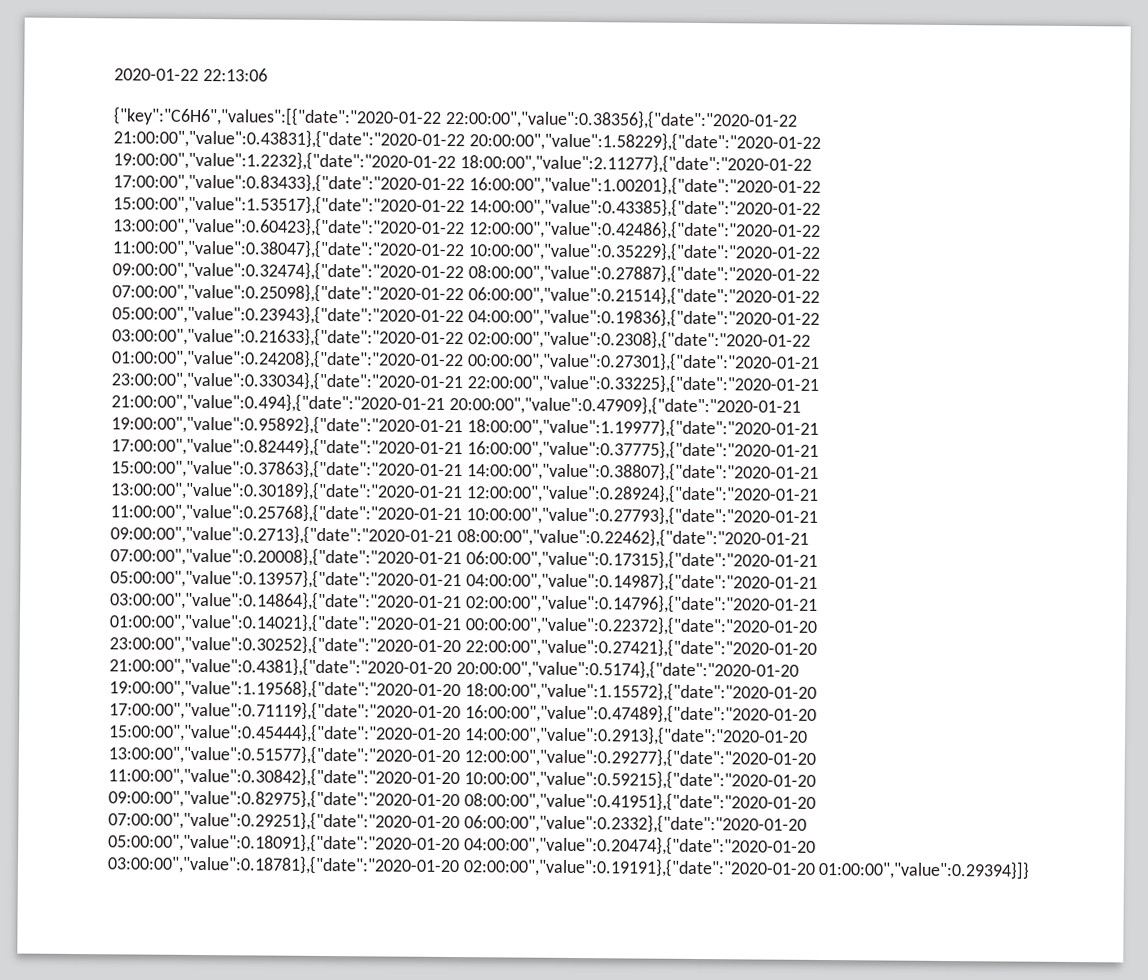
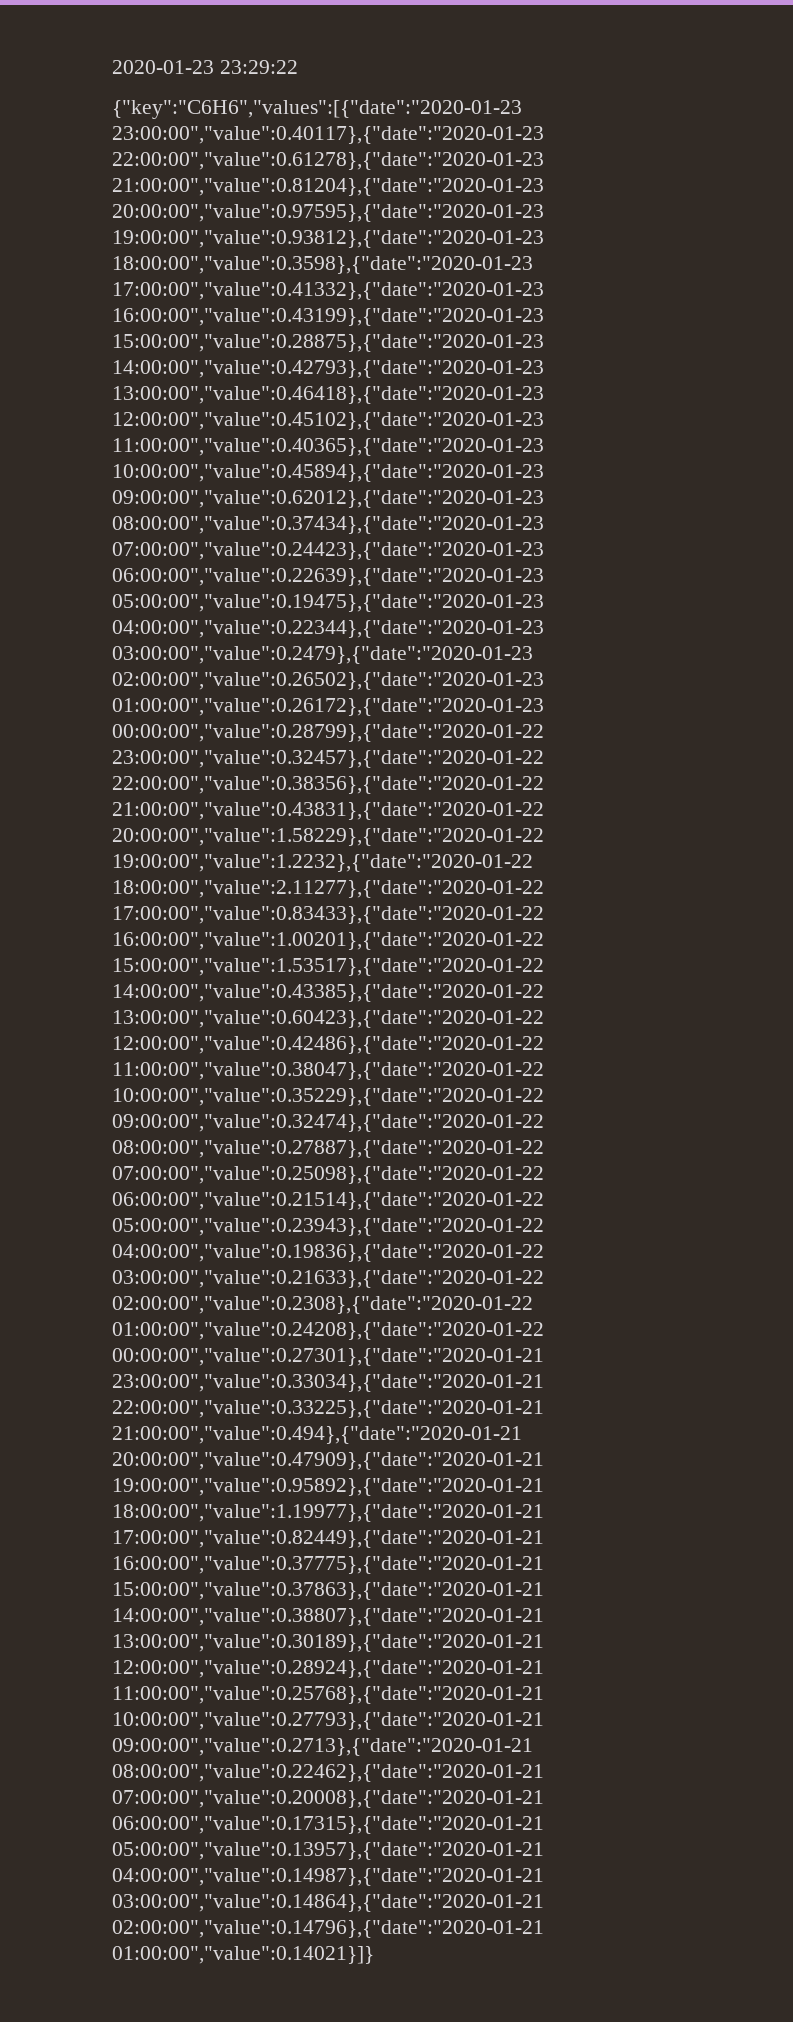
[114,68,268,82] [113,106,442,127] 2020-01-22 22:13:06 // {"key":"C6H6","values":[{"date":"2020-01-22 -> [112,60,298,74] [112,100,522,119] [112,126,544,144] [112,152,544,170] [112,178,544,196] [112,204,544,222] [112,230,544,248] [112,256,533,274] [112,282,544,300] [112,308,544,326] [112,334,544,352] [112,360,544,378] [112,386,544,404] [112,412,544,430] [112,438,544,456] [112,464,544,482] [112,490,544,508] [112,516,544,534] [112,542,544,560] [112,568,544,586] [112,594,544,612] [112,620,544,638] [112,646,533,664] [112,672,544,690] [112,698,544,716] [112,724,544,742] [112,750,544,768] 2020-01-23 23:29:22 // {"key":"C6H6","values":[{"date":"2020-01-23 23:00:00","value":0.40117},{"date":"2020-01-23 22:00:00","value":0.61278},{"date":"2020-01-23 21:00:00","value":0.81204},{"date":"2020-01-23 20:00:00","value":0.97595},{"date":"2020-01-23 19:00:00","value":0.93812},{"date":"2020-01-23 18:00:00","value":0.3598},{"date":"2020-01-23 17:00:00","value":0.41332},{"date":"2020-01-23 16:00:00","value":0.43199},{"date":"2020-01-23 15:00:00","value":0.28875},{"date":"2020-01-23 14:00:00","value":0.42793},{"date":"2020-01-23 13:00:00","value":0.46418},{"date":"2020-01-23 12:00:00","value":0.45102},{"date":"2020-01-23 11:00:00","value":0.40365},{"date":"2020-01-23 10:00:00","value":0.45894},{"date":"2020-01-23 09:00:00","value":0.62012},{"date":"2020-01-23 08:00:00","value":0.37434},{"date":"2020-01-23 07:00:00","value":0.24423},{"date":"2020-01-23 06:00:00","value":0.22639},{"date":"2020-01-23 05:00:00","value":0.19475},{"date":"2020-01-23 04:00:00","value":0.22344},{"date":"2020-01-23 03:00:00","value":0.2479},{"date":"2020-01-23 02:00:00","value":0.26502},{"date":"2020-01-23 01:00:00","value":0.26172},{"date":"2020-01-23 00:00:00","value":0.28799},{"date":"2020-01-22 23:00:00","value":0.32457},{"date":"2020-01-22
[109,612,817,636] [109,634,817,658] [109,656,799,680] [109,678,817,702] [109,700,817,724] [108,722,808,746] [108,744,816,768] [108,766,816,790] [108,788,816,812] [108,810,807,834] [108,832,816,856] [107,854,1031,880] 01:00:00","value":0.14021},{"date":"2020-01-21 00:00:00","value":0.22372},{"date":"2020-01-20 23:00:00","value":0.30252},{"date":"2020-01-20 22:00:00","value":0.27421},{"date":"2020-01-20 21:00:00","value":0.4381},{"date":"2020-01-20 20:00:00","value":0.5174},{"date":"2020-01-20 19:00:00","value":1.19568},{"date":"2020-01-20 18:00:00","value":1.15572},{"date":"2020-01-20 17:00:00","value":0.71119},{"date":"2020-01-20 16:00:00","value":0.47489},{"date":"2020-01-20 15:00:00","value":0.45444},{"date":"2020-01-20 14:00:00","value":0.2913},{"date":"2020-01-20 13:00:00","value":0.51577},{"date":"2020-01-20 12:00:00","value":0.29277},{"date":"2020-01-20 11:00:00","value":0.30842},{"date":"2020-01-20 10:00:00","value":0.59215},{"date":"2020-01-20 09:00:00","value":0.82975},{"date":"2020-01-20 08:00:00","value":0.41951},{"date":"2020-01-20 07:00:00","value":0.29251},{"date":"2020-01-20 06:00:00","value":0.2332},{"date":"2020-01-20 05:00:00","value":0.18091},{"date":"2020-01-20 04:00:00","value":0.20474},{"date":"2020-01-20 03:00:00","value":0.18781},{"date":"2020-01-20 02:00:00","value":0.19191},{"date":"2020-01-20 01:00:00","value":0.29394}]} -> [112,1946,374,1964] 01:00:00","value":0.14021}]}

